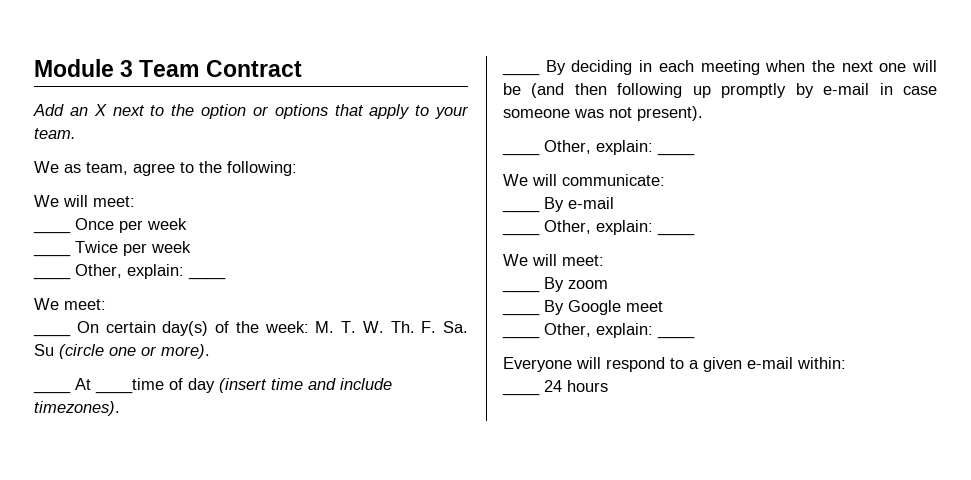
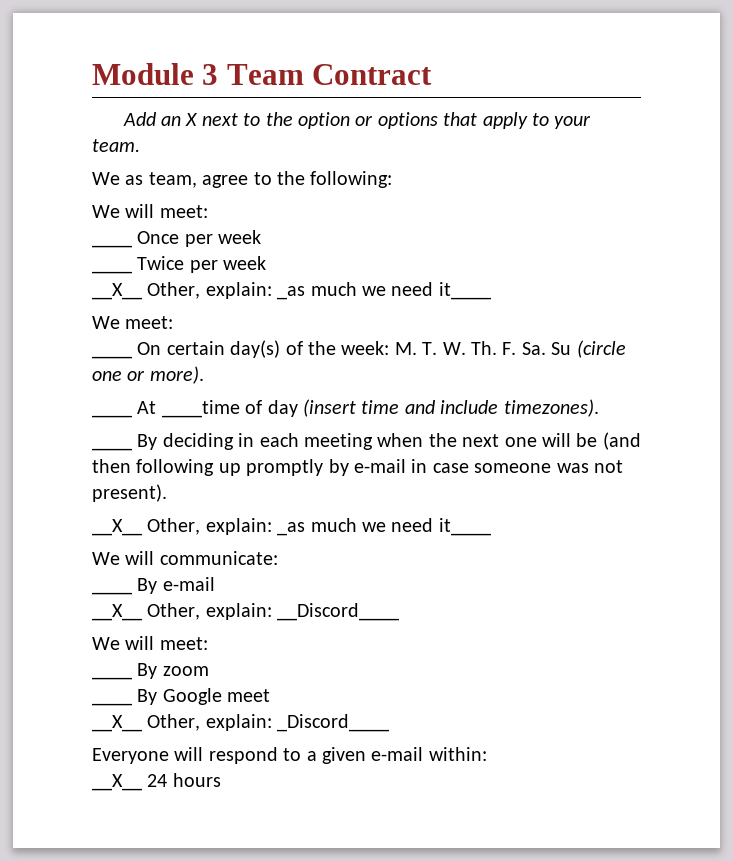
[33,264,226,280] ____ Other, explain: ____ -> [92,282,491,300] __X__ Other, explain: _as much we need it____
[502,140,695,156] ____ Other, explain: ____ -> [92,518,491,536] __X__ Other, explain: _as much we need it____
[502,220,695,236] ____ Other, explain: ____ -> [92,603,400,621] __X__ Other, explain: __Discord____
[502,323,695,339] ____ Other, explain: ____ -> [92,714,390,732] __X__ Other, explain: _Discord____
[502,392,540,396] ____ -> [92,774,142,791] __X__

